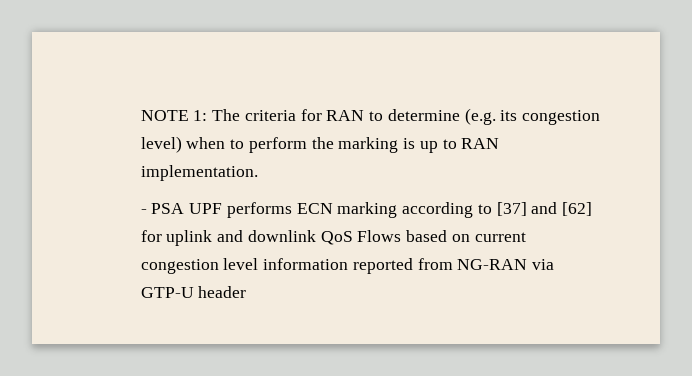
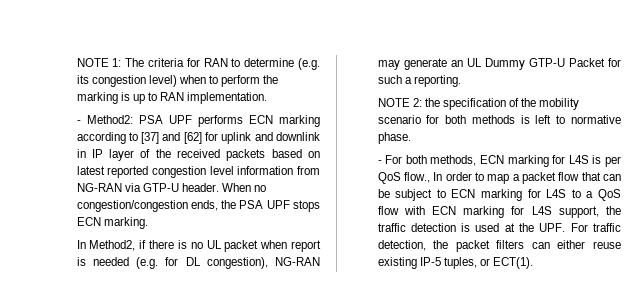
(147, 211) none -> [86,115,133,124] Method2:
[320,230,526,245] QoS Flows based on current -> [76,149,320,161] [76,166,149,178] in IP layer of the received packets based on latest reported
[352,258,413,274] reported -> (294, 170) none
[198,286,247,298] header -> [181,183,267,192] [76,200,320,212] [76,217,148,229] [76,240,321,252] [76,257,320,269] [377,58,621,70] [377,75,461,87] [377,98,580,110] [377,115,621,124] [377,132,411,144] [377,155,621,167] [377,172,621,184] [377,189,621,201] [377,206,621,218] [377,223,621,232] [377,240,621,252] [377,257,533,269] header. When no congestion/congestion ends, the PSA UPF stops ECN marking. // In Method2, if there is no UL packet when report is needed (e.g. for DL congestion), NG-RAN may generate an UL Dummy GTP-U Packet for such a reporting. // NOTE 2: the specification of the mobility scenario for both methods is left to normative phase. // - For both methods, ECN marking for L4S is per QoS flow., In order to map a packet flow that can be subject to ECN marking for L4S to a QoS flow with ECN marking for L4S support, the traffic detection is used at the UPF. For traffic detection, the packet filters can either reuse existing IP-5 tuples, or ECT(1).

